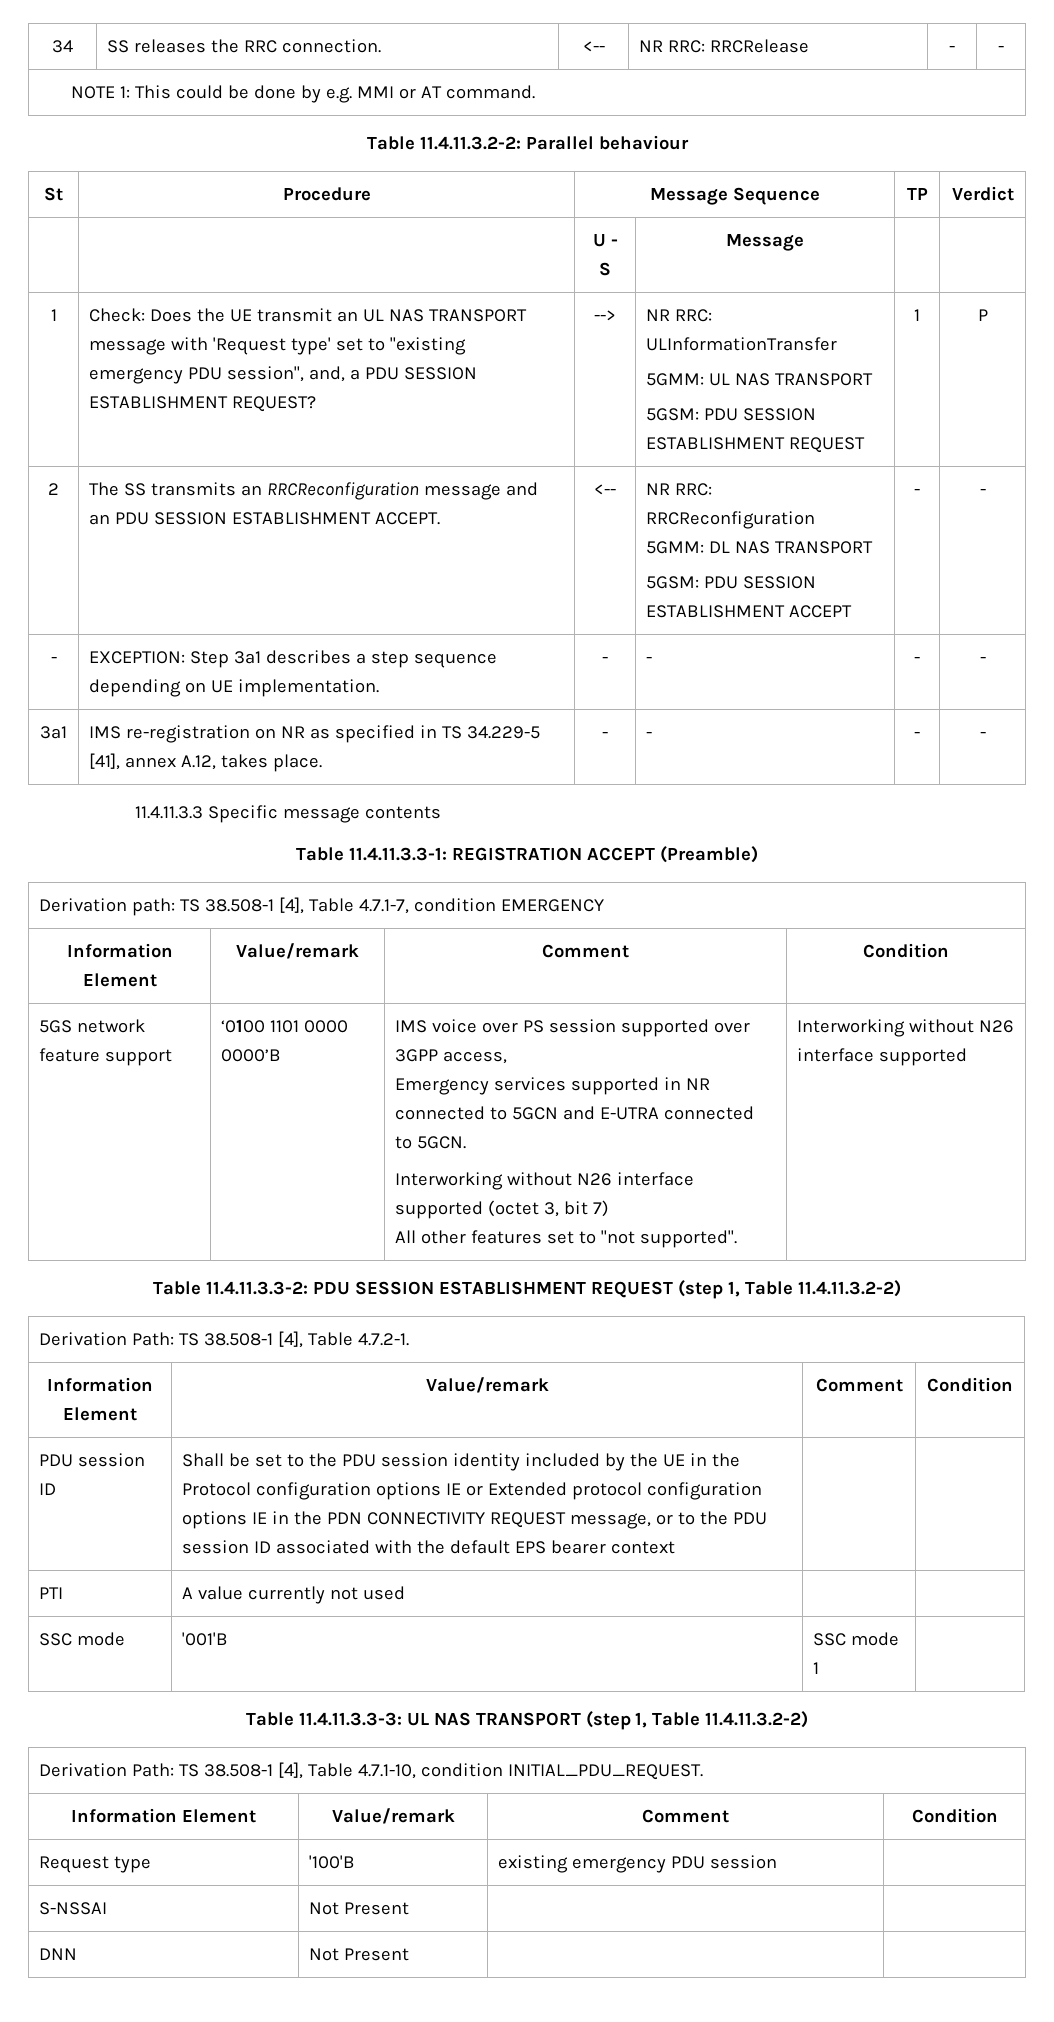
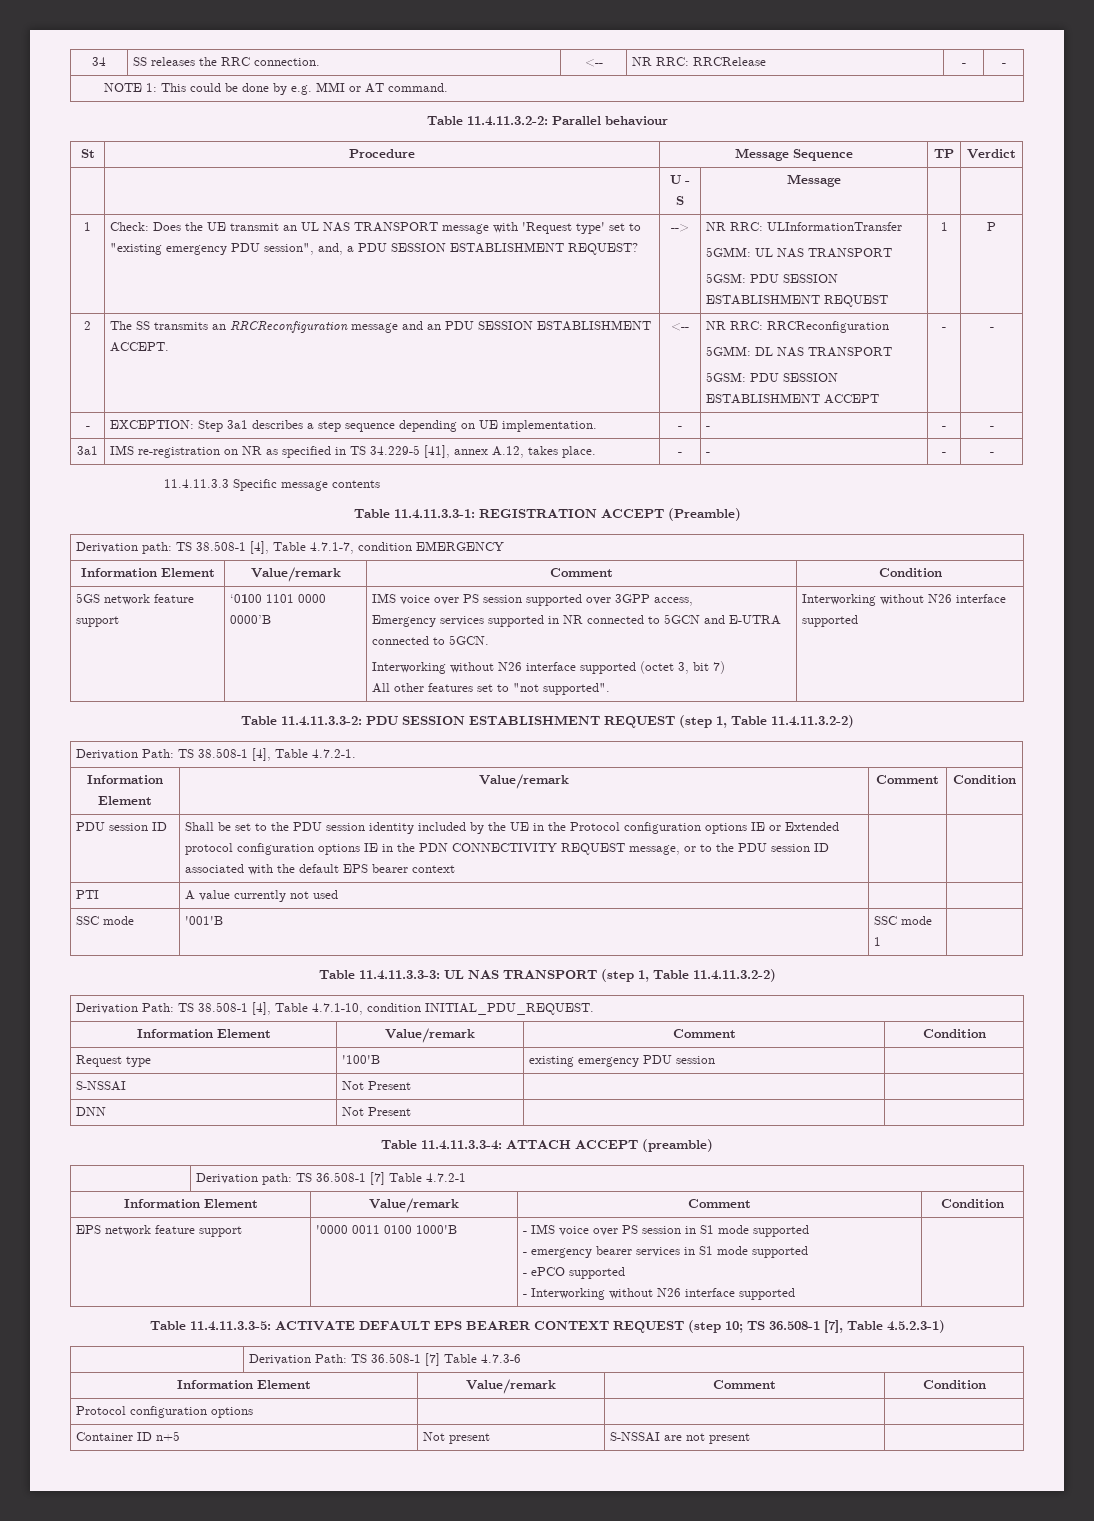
(410, 1954) none -> [381,1139,713,1152] [196,1172,467,1185] [123,1199,258,1208] [369,1198,459,1213] [688,1199,751,1208] [941,1199,1004,1208] [76,1225,243,1237] [316,1225,458,1234] [523,1224,810,1237] [523,1246,809,1258] [523,1267,626,1279] [523,1288,796,1300] [149,1320,945,1333] [249,1353,522,1366] [177,1380,311,1389] [466,1379,556,1394] [713,1380,776,1389] [922,1380,986,1389] [76,1406,254,1418] [76,1431,181,1441] [423,1432,491,1444] [610,1432,751,1444] // Table 11.4.11.3.3-4: ATTACH ACCEPT (preamble) // | Derivation path: TS 36.508-1 [7] Table 4.7.2-1 // Information Element | Value/remark | Comment | Condition // EPS network feature support | '0000 0011 0100 1000'B | - IMS voice over PS session in S1 mode supported // - emergency bearer services in S1 mode supported // - ePCO supported // - Interworking without N26 interface supported | // Table 11.4.11.3.3-5: ACTIVATE DEFAULT EPS BEARER CONTEXT REQUEST (step 10; TS 36.508-1 [7], Table 4.5.2.3-1) // | Derivation Path: TS 36.508-1 [7] Table 4.7.3-6 // Information Element | Value/remark | Comment | Condition // Protocol configuration options | | | // Container ID n+5 | Not present | S-NSSAI are not present |

